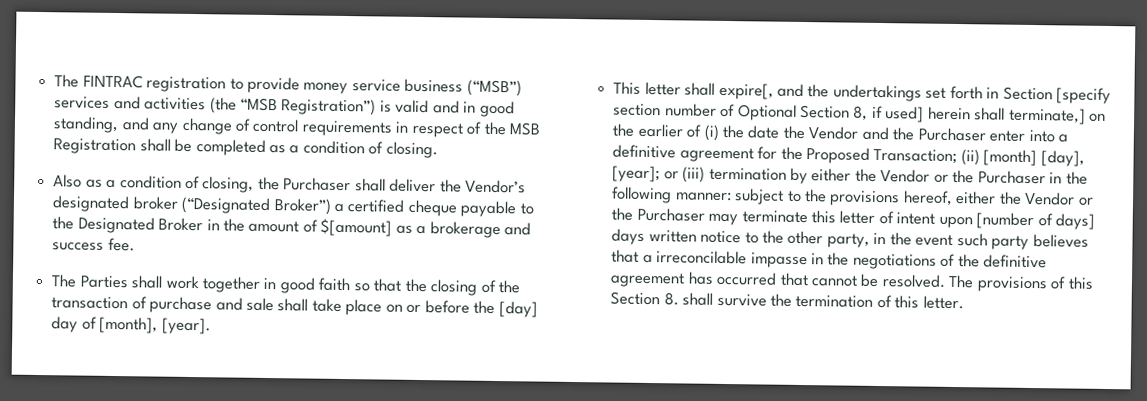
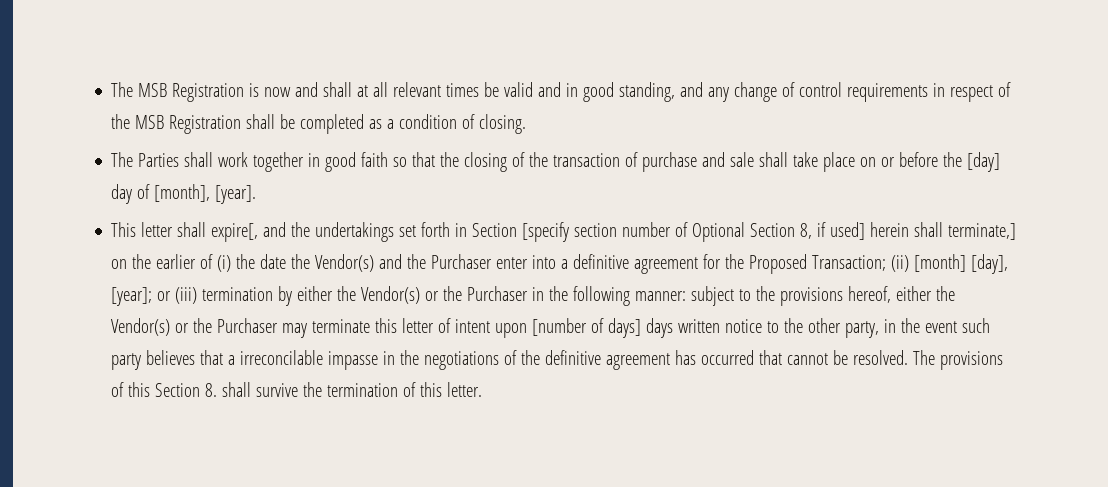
[54,74,522,97] [54,95,392,116] The FINTRAC registration to provide money service business (“MSB”) services and activities (the “MSB Registration”) is -> [111,82,500,102] The MSB Registration is now and shall at all relevant times be
[53,174,527,194] [52,195,534,218] [52,216,532,239] [52,237,135,252] // Also as a condition of closing, the Purchaser shall deliver the Vendor’s designated broker (“Designated Broker”) a certified cheque payable to the Designated Broker in the amount of $[amount] as a brokerage and success fee. -> (527, 124) none
[808,126,859,140] Vendor -> [315,254,375,272] Vendor(s)
[880,169,931,183] Vendor -> [361,286,421,304] Vendor(s)
[1024,191,1076,206] Vendor -> [111,318,171,336] Vendor(s)

